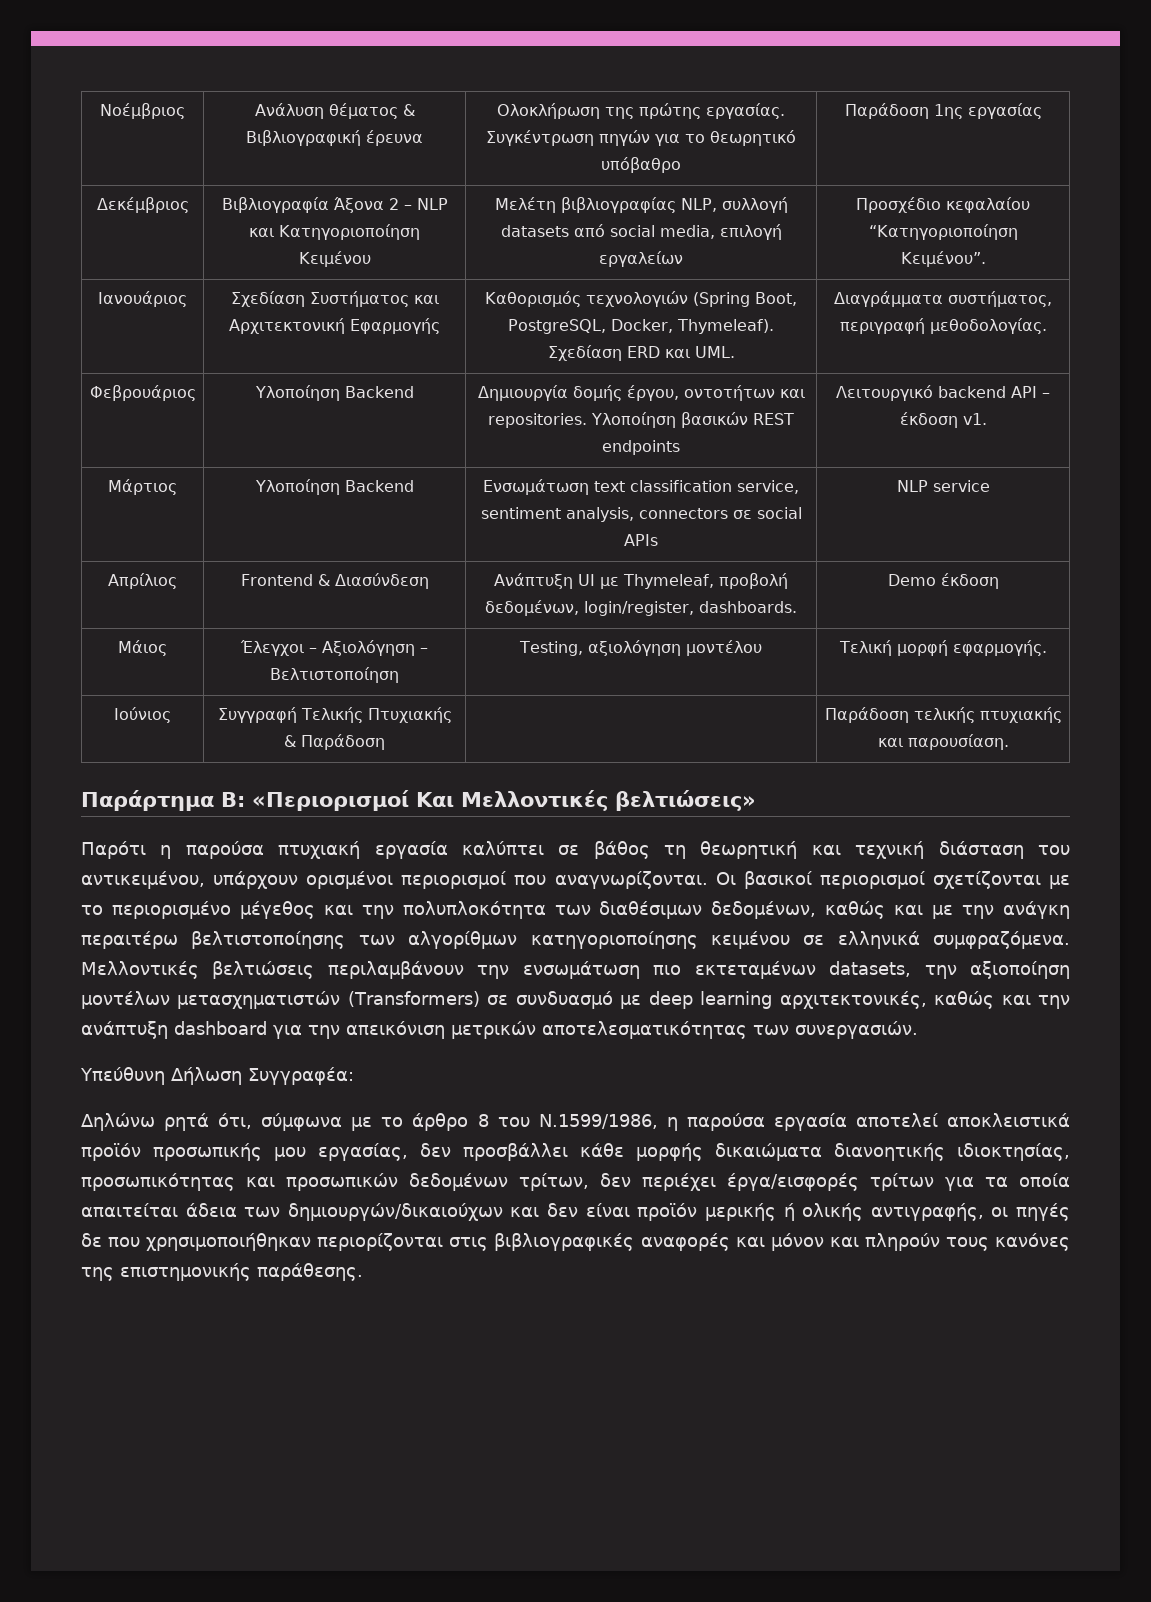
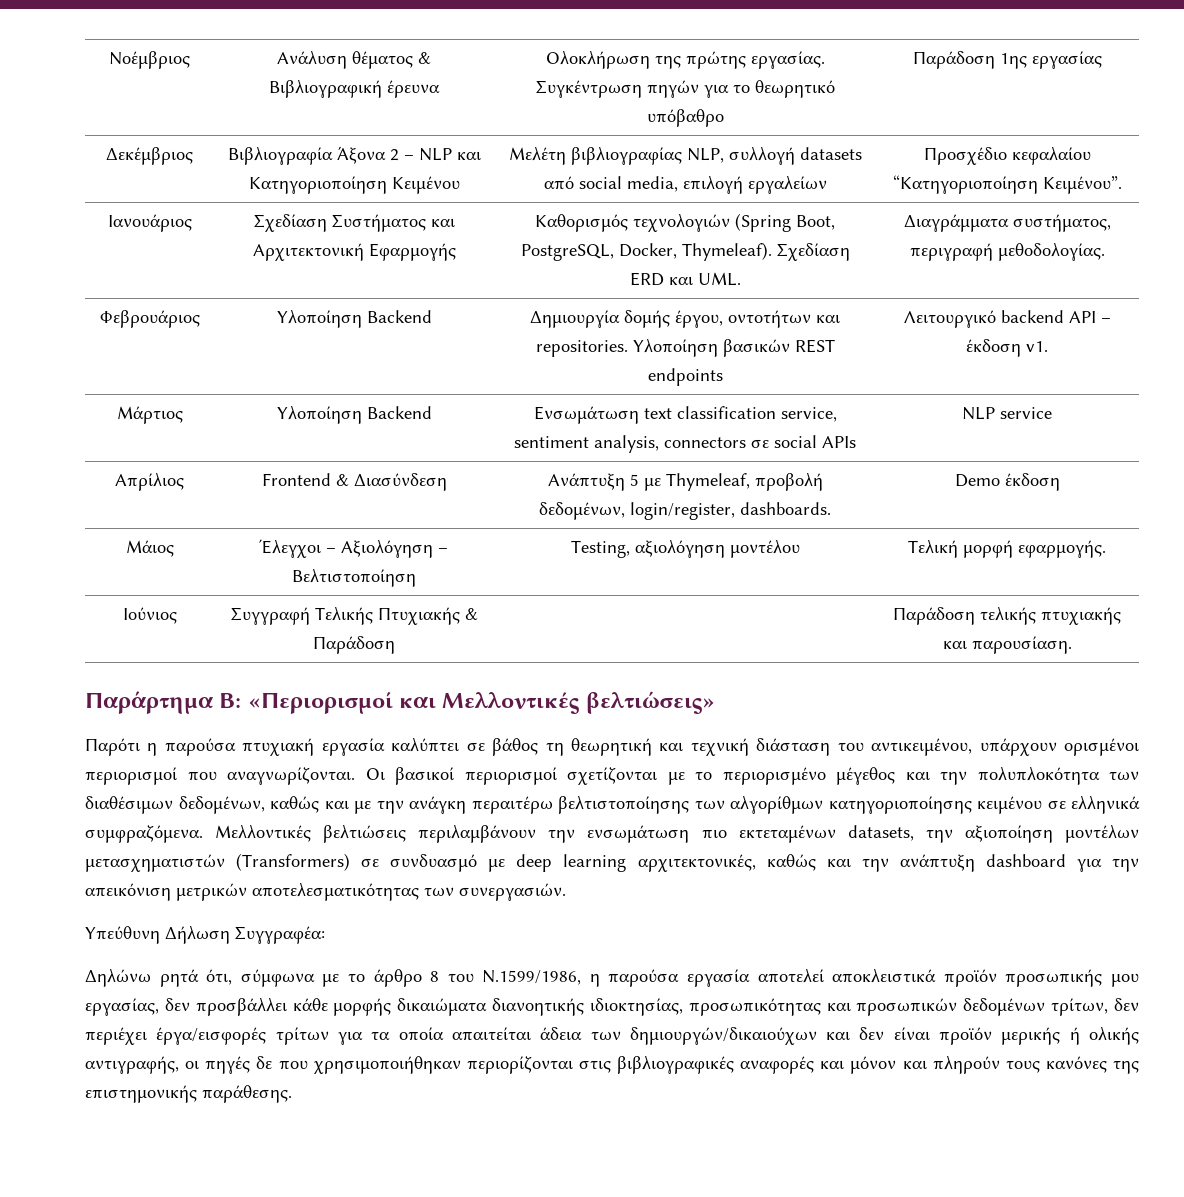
[578,574,595,586] UI -> [629,474,639,486] 5
[416,792,454,808] Και -> [399,696,437,708] και

